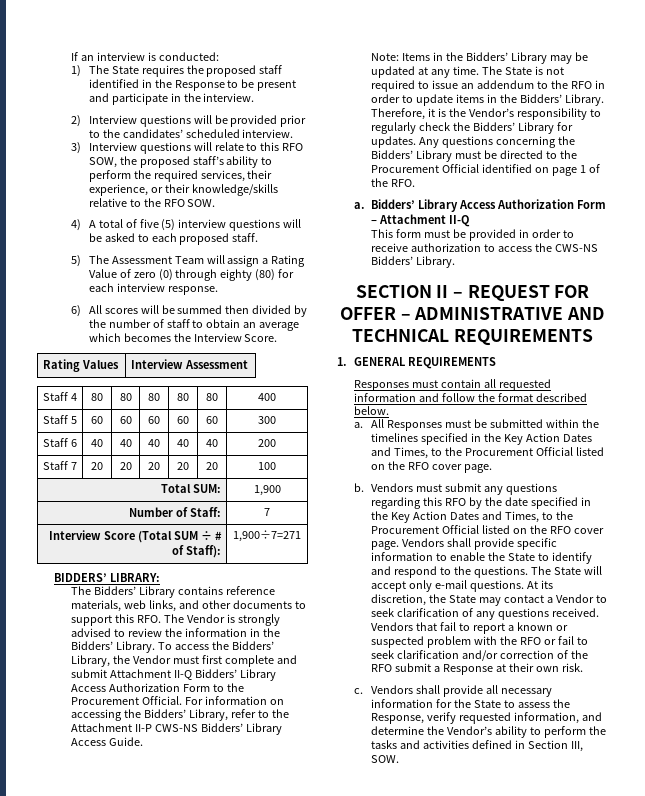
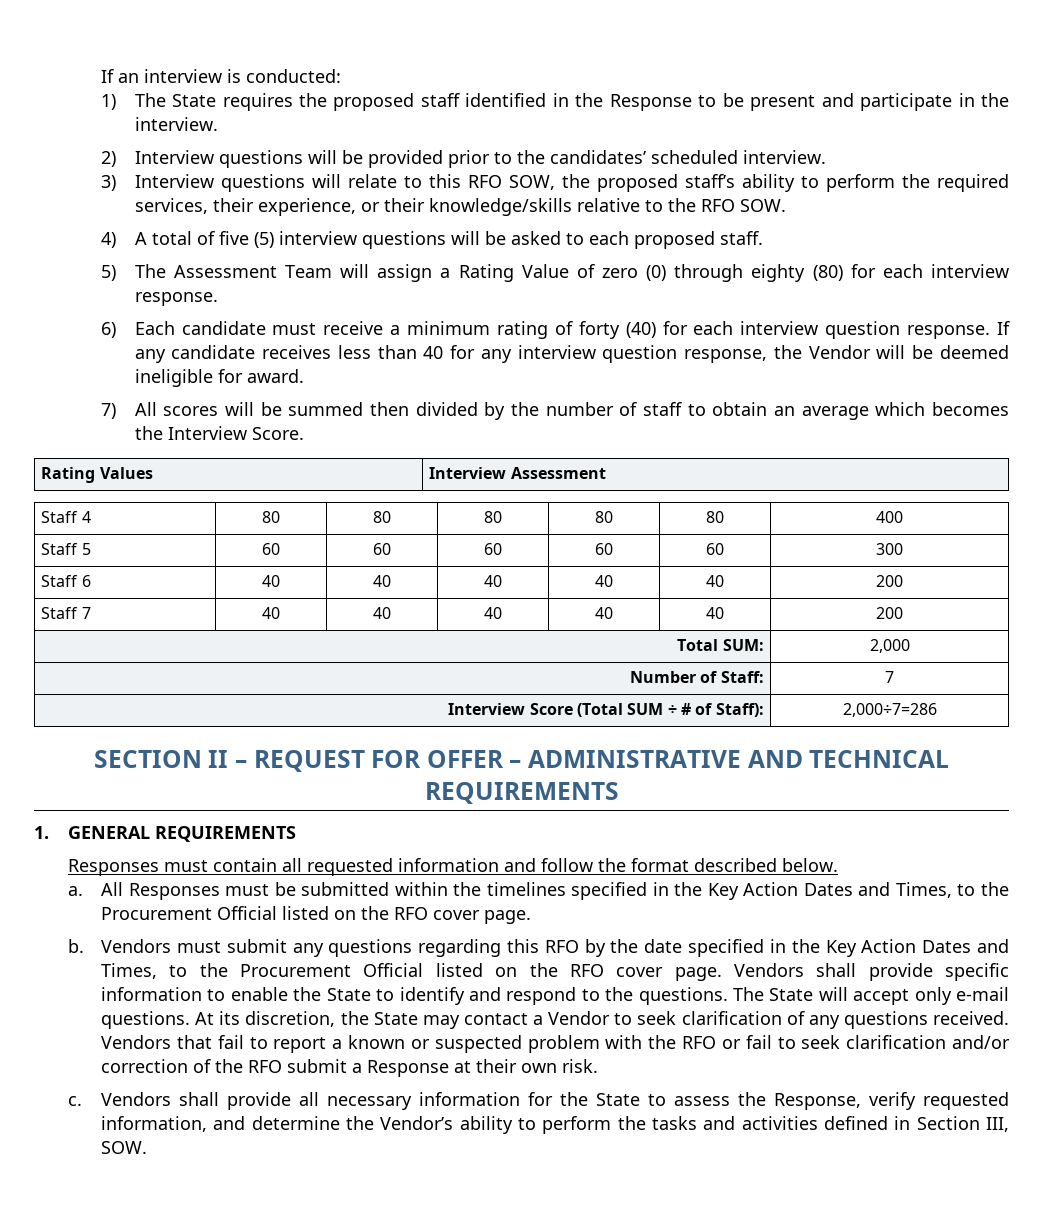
(82, 311) none -> [134,321,1011,339] [134,345,1009,363] [134,369,304,387] [101,403,117,419] Each candidate must receive a minimum rating of forty (40) for each interview question response. If any candidate receives less than 40 for any interview question response, the Vendor will be deemed ineligible for award. // 7)
[91,462,103,470] [119,462,132,470] [148,462,160,470] [177,462,189,470] [206,462,218,470] [258,462,276,470] 20 | 20 | 20 | 20 | 20 | 100 -> [262,607,280,619] [373,607,391,619] [484,607,502,619] [595,607,613,619] [706,607,724,619] [876,607,903,619] 40 | 40 | 40 | 40 | 40 | 200
[253,485,281,496] 1,900 -> [869,639,910,653] 2,000
[233,530,301,542] [54,573,161,582] [71,586,276,598] [71,600,307,612] [71,614,281,626] [71,628,281,637] [71,641,275,653] [71,655,298,667] [71,669,277,681] [71,683,245,692] [71,696,285,705] [71,709,290,721] [71,723,283,735] [71,737,144,746] [371,52,589,64] [371,66,565,78] [371,80,606,92] [371,94,605,106] [371,108,602,120] [371,122,574,134] [371,136,576,148] [371,150,578,162] [371,164,601,176] [371,178,416,187] [354,199,607,212] [371,214,471,227] [371,229,575,241] [371,243,599,252] [371,256,456,268] 1,900÷7=271 // BIDDERS’ LIBRARY: // The Bidders’ Library contains reference materials, web links, and other documents to support this RFO. The Vendor is strongly advised to review the information in the Bidders’ Library. To access the Bidders’ Library, the Vendor must first complete and submit Attachment II-Q Bidders’ Library Access Authorization Form to the Procurement Official. For information on accessing the Bidders’ Library, refer to the Attachment II-P CWS-NS Bidders’ Library Access Guide. // Note: Items in the Bidders’ Library may be updated at any time. The State is not required to issue an addendum to the RFO in order to update items in the Bidders’ Library. Therefore, it is the Vendor’s responsibility to regularly check the Bidders’ Library for updates. Any questions concerning the Bidders’ Library must be directed to the Procurement Official identified on page 1 of the RFO. // a. Bidders’ Library Access Authorization Form – Attachment II-Q // This form must be provided in order to receive authorization to access the CWS-NS Bidders’ Library. -> [842,703,937,717] 2,000÷7=286

